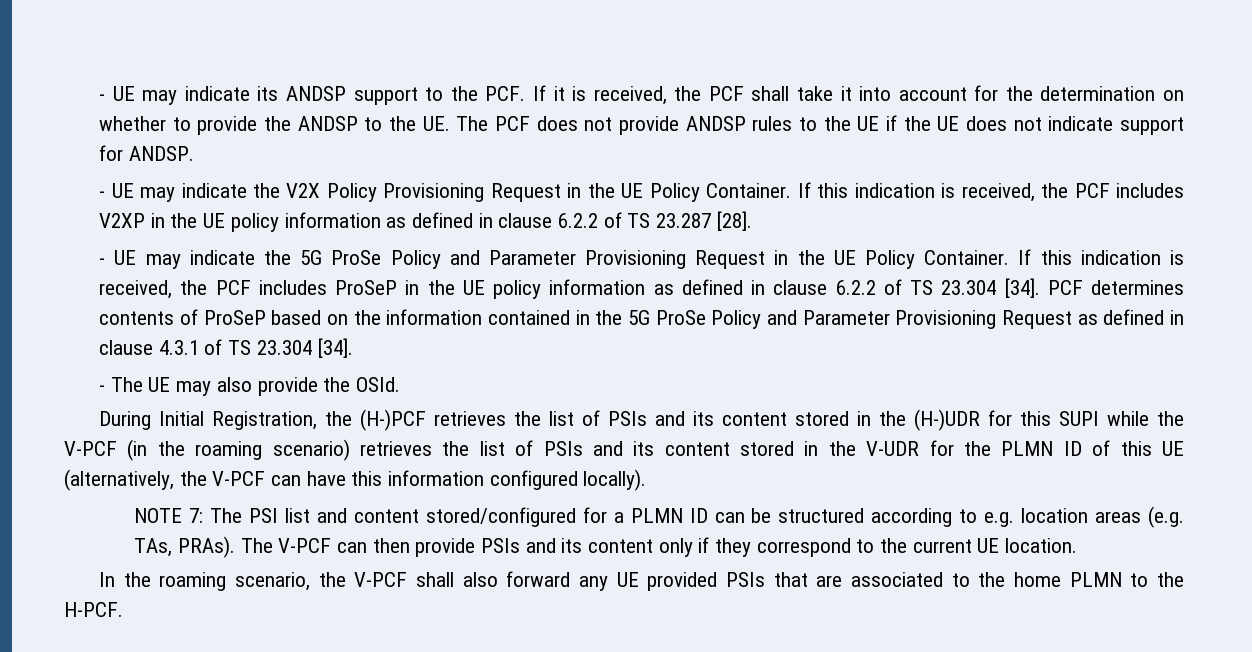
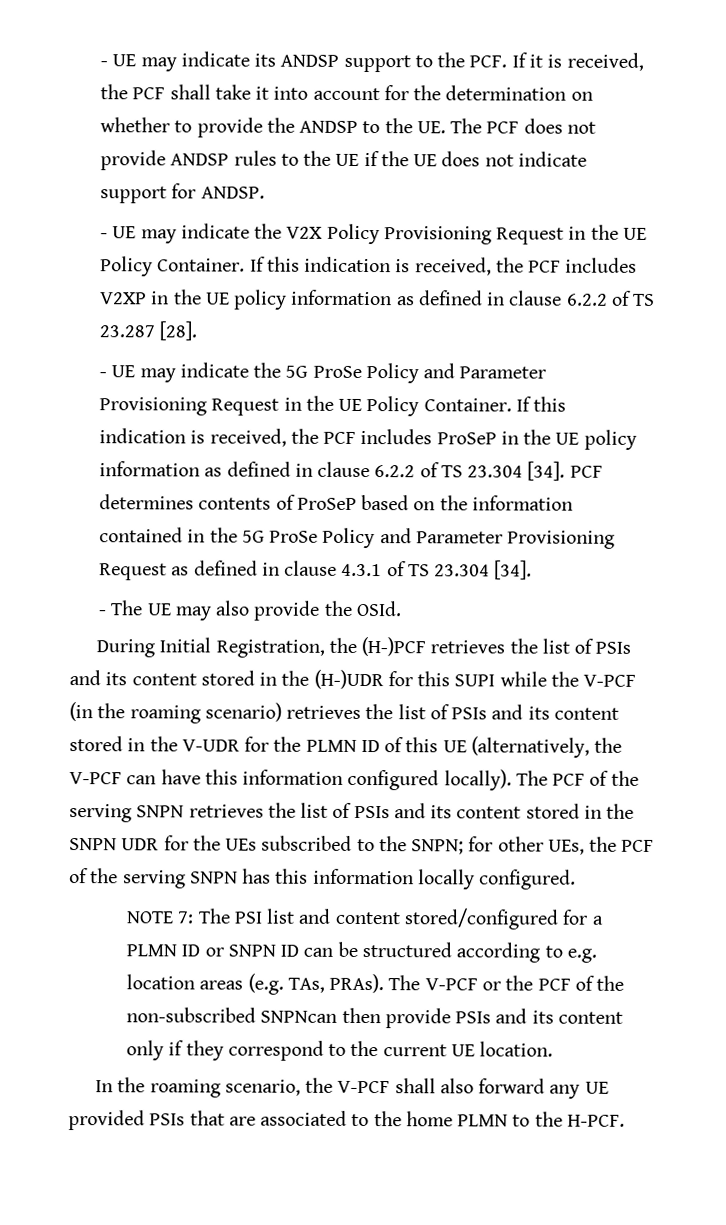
(647, 480) none -> [515,770,639,786] [69,802,635,823] [69,835,655,855] [69,868,577,890] The PCF of the serving SNPN retrieves the list of PSIs and its content stored in the SNPN UDR for the UEs subscribed to the SNPN; for other UEs, the PCF of the serving SNPN has this information locally configured.
(708, 515) none -> [204,944,300,957] or SNPN ID
[336,542,367,553] can -> [481,975,625,991] [126,1007,338,1023] or the PCF of the non-subscribed SNPNcan

